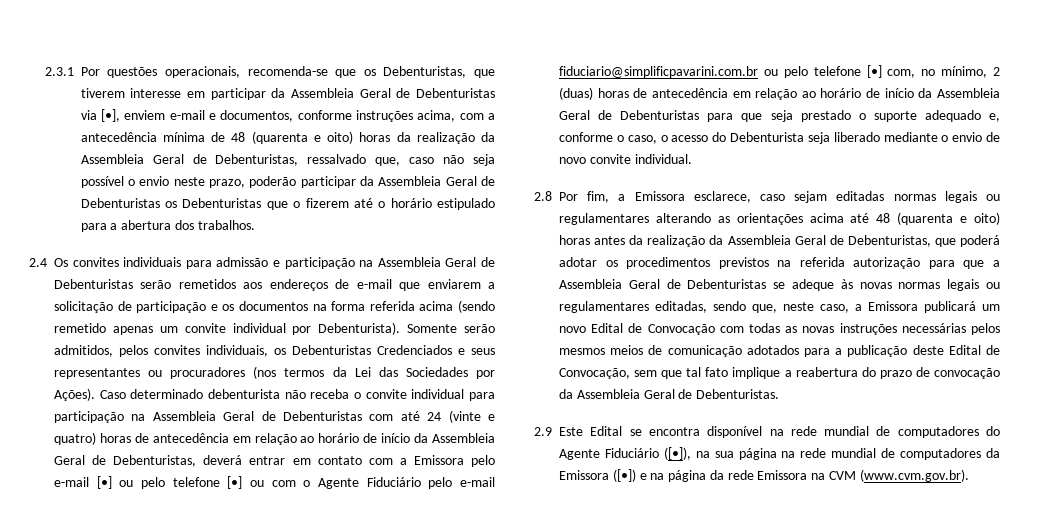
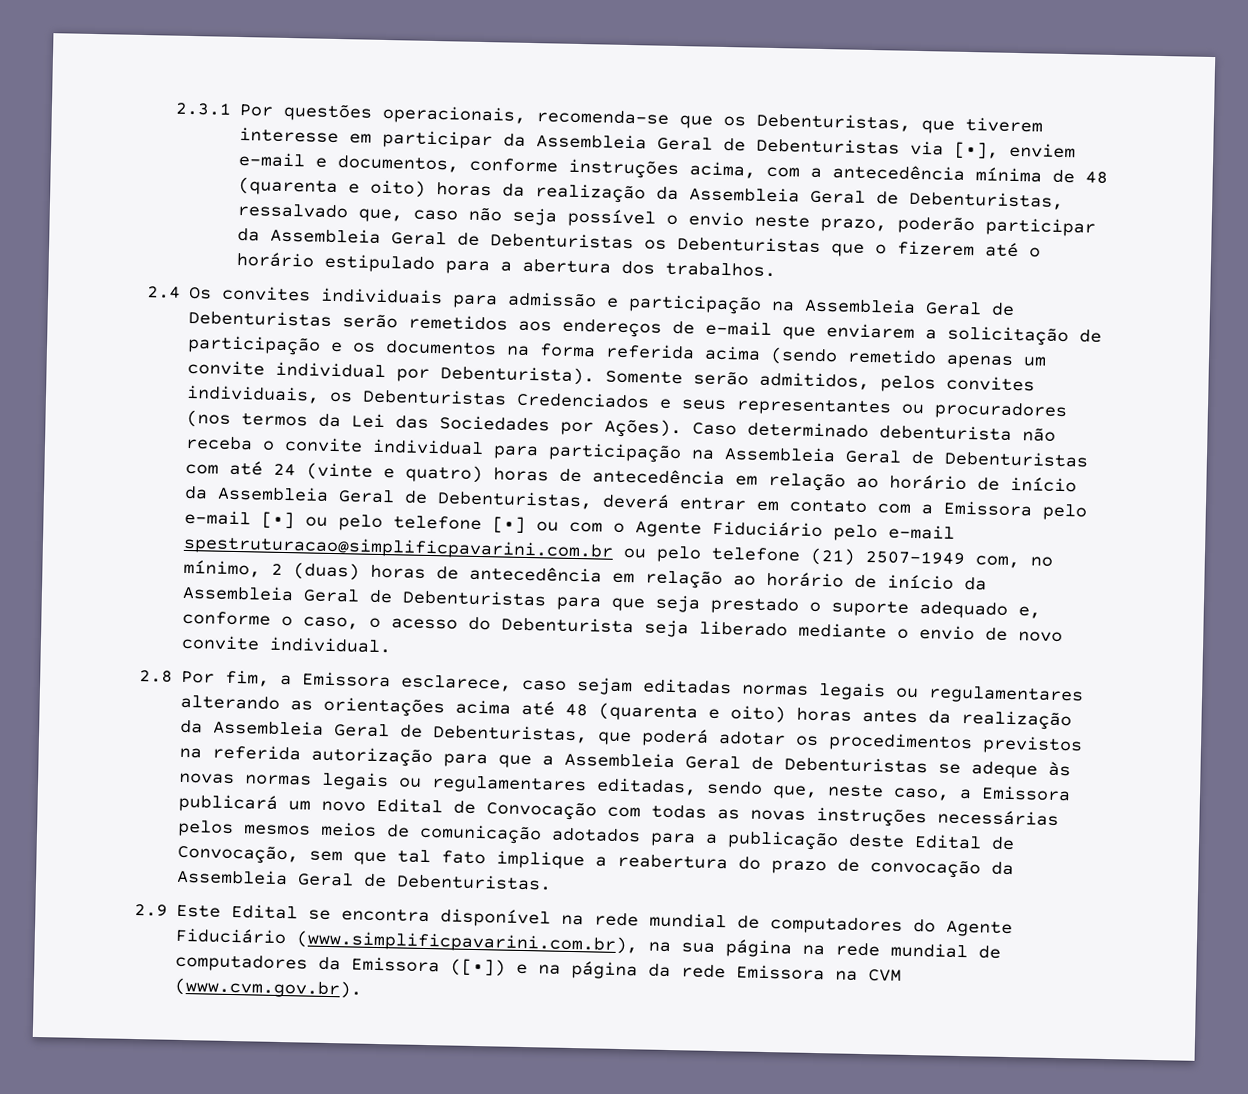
[559,65,882,78] fiduciario@simplificpavarini.com.br ou pelo telefone [•] -> [183,534,966,566] spestruturacao@simplificpavarini.com.br ou pelo telefone (21) 2507-1949
[663,447,691,460] ([•]), -> [296,930,639,955] (www.simplificpavarini.com.br),

